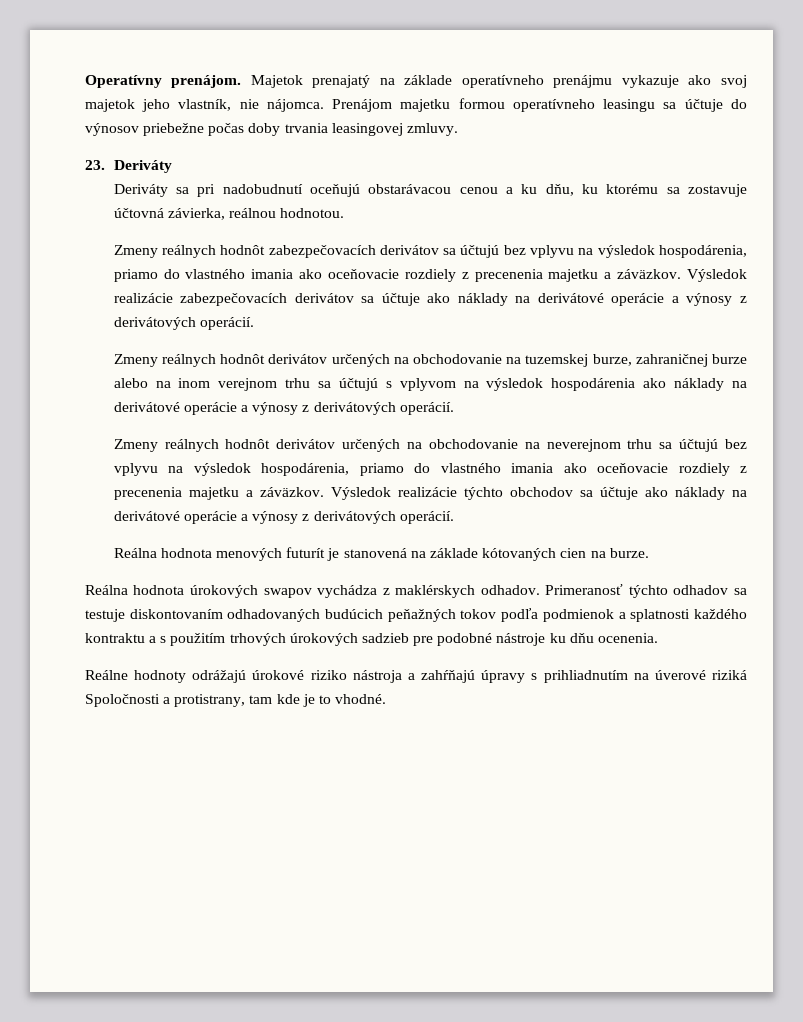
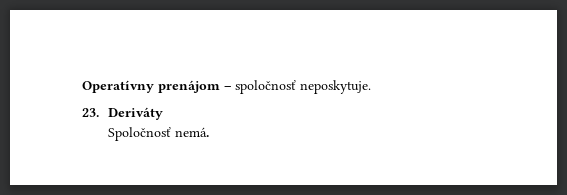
[171,75,747,88] [84,98,747,112] [84,123,458,136] [84,160,172,173] [113,184,747,197] [113,208,345,220] [113,245,747,258] [113,269,747,282] [113,293,748,306] [113,317,254,330] [113,354,748,367] [113,378,747,391] [113,402,454,415] [113,439,747,452] [113,463,748,476] [113,487,748,500] [113,511,454,524] [113,547,649,561] [84,584,747,598] [84,608,747,622] [84,633,659,646] [84,670,748,683] [84,694,387,707] prenájom. Majetok prenajatý na základe operatívneho prenájmu vykazuje ako svoj majetok jeho vlastník, nie nájomca. Prenájom majetku formou operatívneho leasingu sa účtuje do výnosov priebežne počas doby trvania leasingovej zmluvy. // 23. Deriváty // Deriváty sa pri nadobudnutí oceňujú obstarávacou cenou a ku dňu, ku ktorému sa zostavuje účtovná závierka, reálnou hodnotou. // Zmeny reálnych hodnôt zabezpečovacích derivátov sa účtujú bez vplyvu na výsledok hospodárenia, priamo do vlastného imania ako oceňovacie rozdiely z precenenia majetku a záväzkov. Výsledok realizácie zabezpečovacích derivátov sa účtuje ako náklady na derivátové operácie a výnosy z derivátových operácií. // Zmeny reálnych hodnôt derivátov určených na obchodovanie na tuzemskej burze, zahraničnej burze alebo na inom verejnom trhu sa účtujú s vplyvom na výsledok hospodárenia ako náklady na derivátové operácie a výnosy z derivátových operácií. // Zmeny reálnych hodnôt derivátov určených na obchodovanie na neverejnom trhu sa účtujú bez vplyvu na výsledok hospodárenia, priamo do vlastného imania ako oceňovacie rozdiely z precenenia majetku a záväzkov. Výsledok realizácie týchto obchodov sa účtuje ako náklady na derivátové operácie a výnosy z derivátových operácií. // Reálna hodnota menových futurít je stanovená na základe kótovaných cien na burze. // Reálna hodnota úrokových swapov vychádza z maklérskych odhadov. Primeranosť týchto odhadov sa testuje diskontovaním odhadovaných budúcich peňažných tokov podľa podmienok a splatnosti každého kontraktu a s použitím trhových úrokových sadzieb pre podobné nástroje ku dňu ocenenia. // Reálne hodnoty odrážajú úrokové riziko nástroja a zahŕňajú úpravy s prihliadnutím na úverové riziká Spoločnosti a protistrany, tam kde je to vhodné. -> [158,80,372,94] [82,107,163,120] [107,127,209,141] prenájom – spoločnosť neposkytuje. // 23. Deriváty // Spoločnosť nemá.

